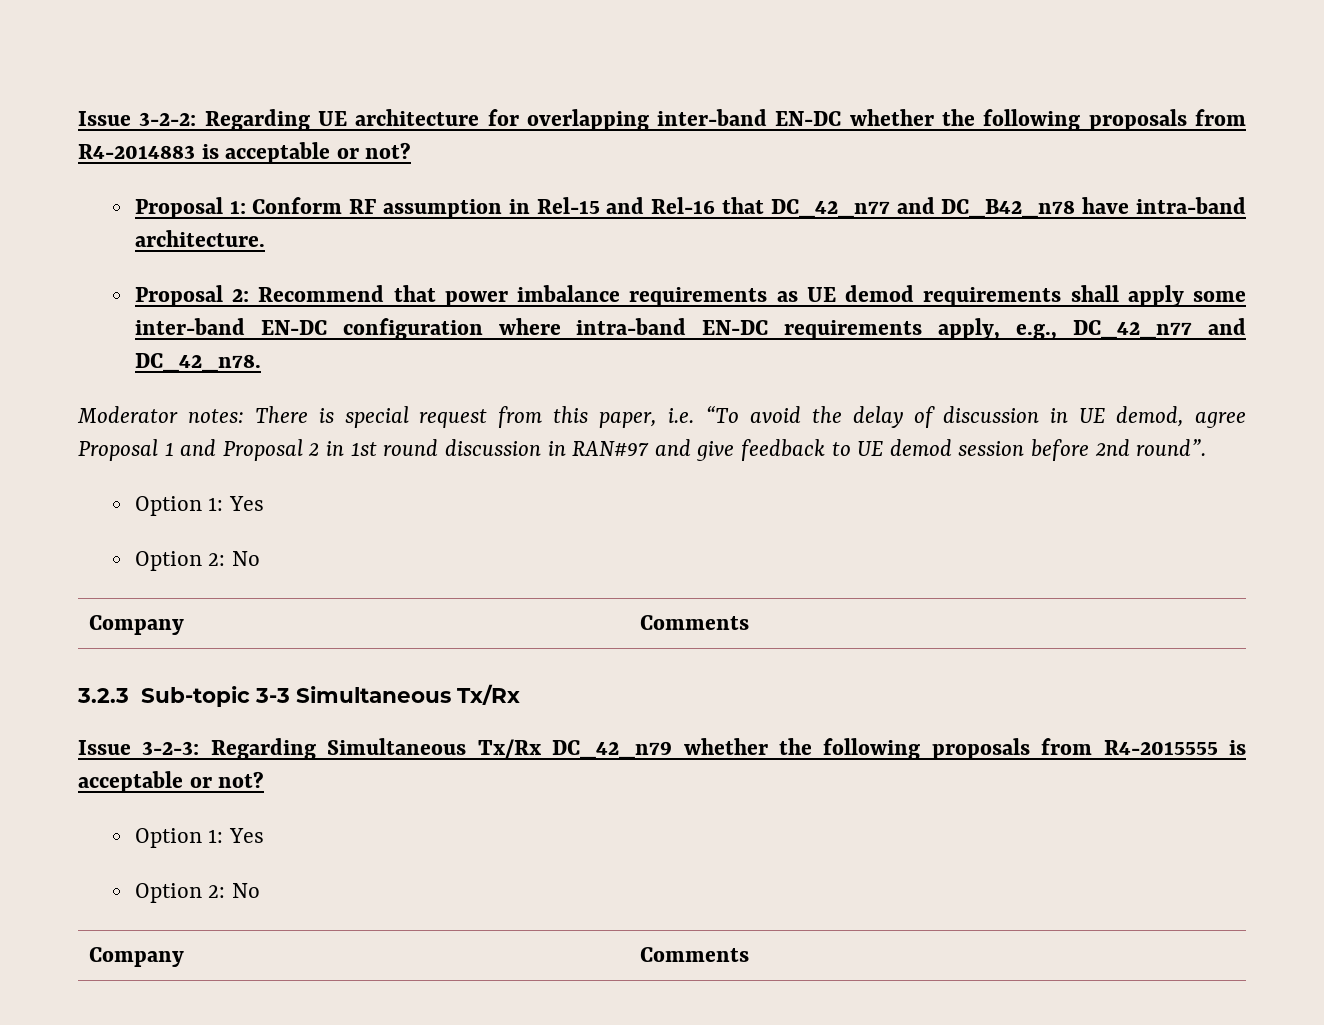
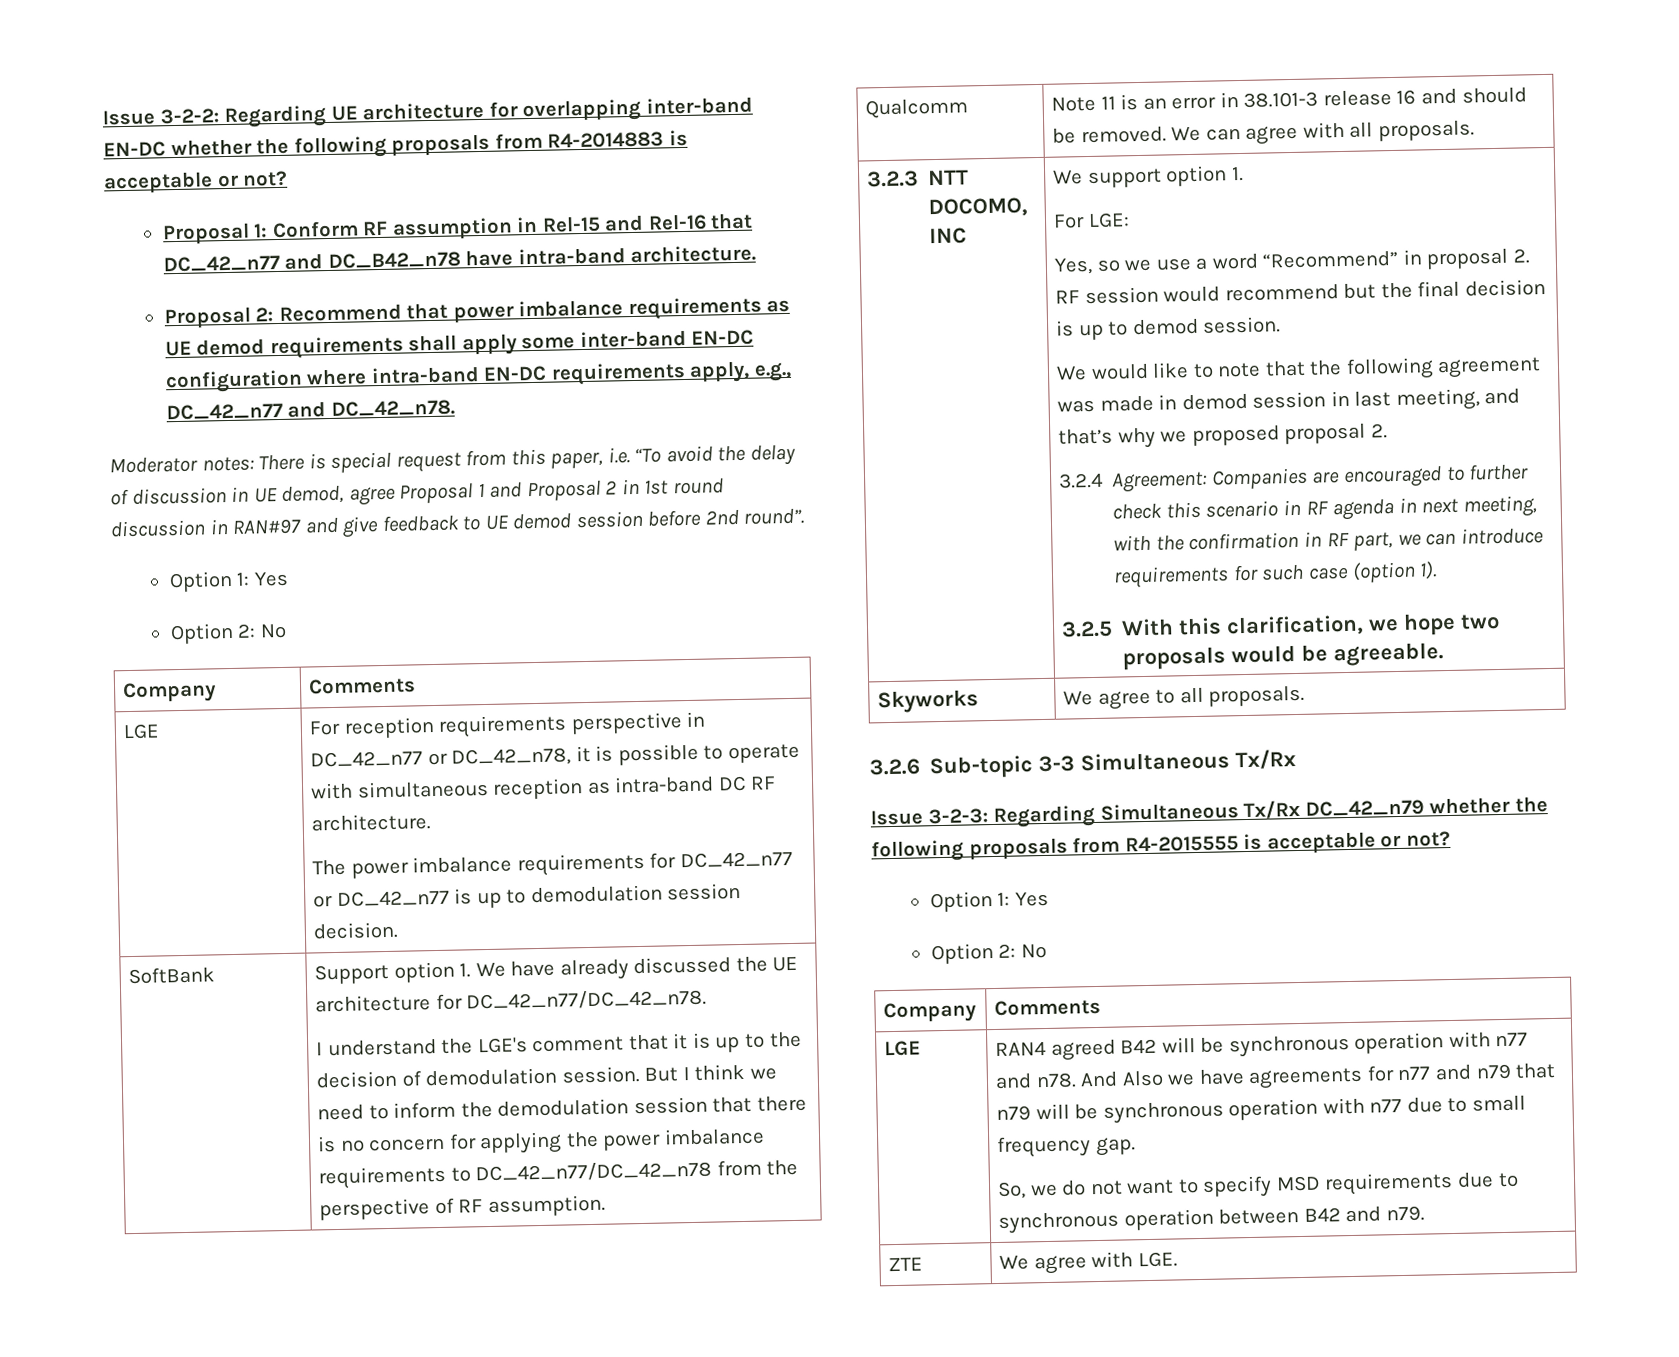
[77,688,129,703] // 3.2.3 -> [123,723,161,740] [309,711,706,739] [310,743,800,768] [310,775,777,800] [311,813,432,832] [312,850,793,879] [313,882,742,909] [313,921,400,940] [128,966,216,985] [314,956,799,985] [315,988,708,1013] [316,1031,802,1057] [316,1063,777,1089] [317,1095,807,1121] [317,1127,765,1155] [318,1159,799,1190] [319,1194,606,1221] [865,98,969,119] [1051,87,1527,112] [1052,120,1475,145] [867,169,970,188] [928,197,1029,218] [929,227,968,245] [1053,165,1244,189] [1053,212,1130,229] [1054,248,1530,275] [1055,279,1546,305] [1055,316,1282,341] [1056,357,1542,381] [1057,388,1521,413] [1058,423,1388,449] [1059,463,1530,493] [1112,495,1537,521] [1113,527,1544,552] [1113,561,1438,589] [1061,612,1501,638] [1122,642,1445,671] [877,689,980,714] [1063,685,1306,710] [869,758,920,776] // LGE | For reception requirements perspective in DC_42_n77 or DC_42_n78, it is possible to operate with simultaneous reception as intra-band DC RF architecture. // The power imbalance requirements for DC_42_n77 or DC_42_n77 is up to demodulation session decision. // SoftBank | Support option 1. We have already discussed the UE architecture for DC_42_n77/DC_42_n78. // I understand the LGE's comment that it is up to the decision of demodulation session. But I think we need to inform the demodulation session that there is no concern for applying the power imbalance requirements to DC_42_n77/DC_42_n78 from the perspective of RF assumption. // Qualcomm | Note 11 is an error in 38.101-3 release 16 and should be removed. We can agree with all proposals. // 3.2.3 NTT DOCOMO, INC | We support option 1. // For LGE: // Yes, so we use a word “Recommend” in proposal 2. RF session would recommend but the final decision is up to demod session. // We would like to note that the following agreement was made in demod session in last meeting, and that’s why we proposed proposal 2. // 3.2.4 Agreement: Companies are encouraged to further check this scenario in RF agenda in next meeting, with the confirmation in RF part, we can introduce requirements for such case (option 1). // 3.2.5 With this clarification, we hope two proposals would be agreeable. // Skyworks | We agree to all proposals. // 3.2.6
(750, 954) none -> [884,1040,922,1057] [995,1031,1529,1061] [995,1062,1557,1090] [996,1095,1526,1124] [997,1135,1136,1158] [997,1172,1519,1199] [998,1205,1425,1234] [888,1257,924,1272] [999,1251,1178,1275] // LGE | RAN4 agreed B42 will be synchronous operation with n77 and n78. And Also we have agreements for n77 and n79 that n79 will be synchronous operation with n77 due to small frequency gap. // So, we do not want to specify MSD requirements due to synchronous operation between B42 and n79. // ZTE | We agree with LGE.

